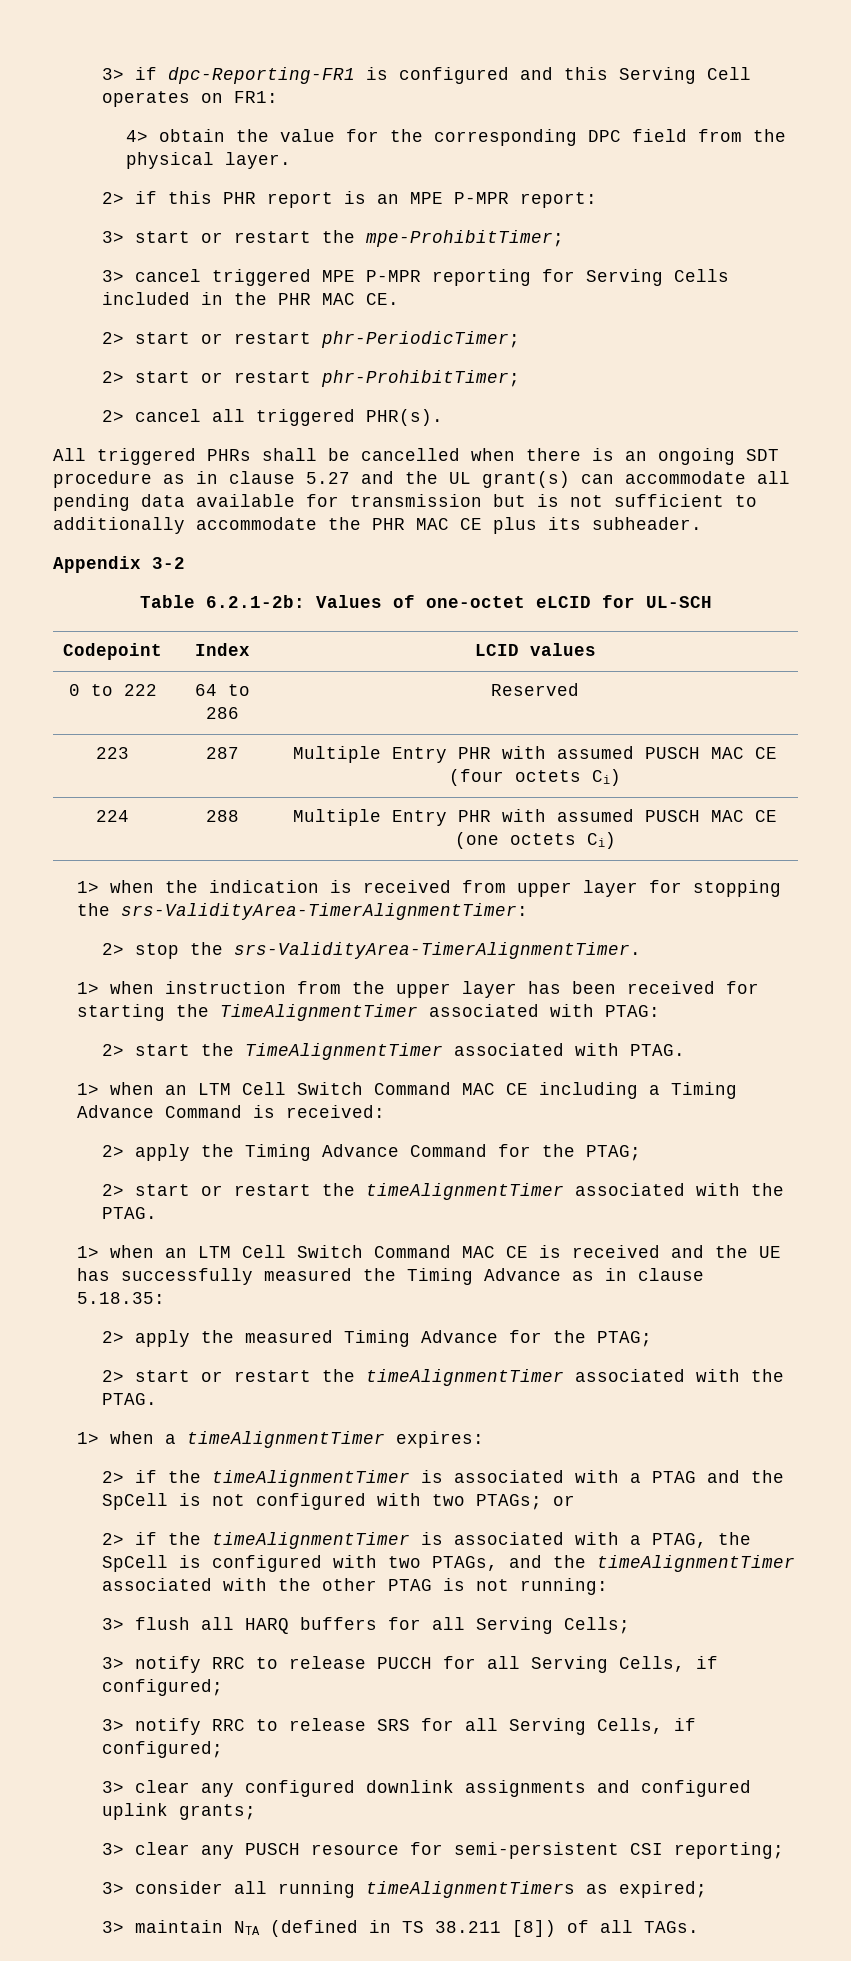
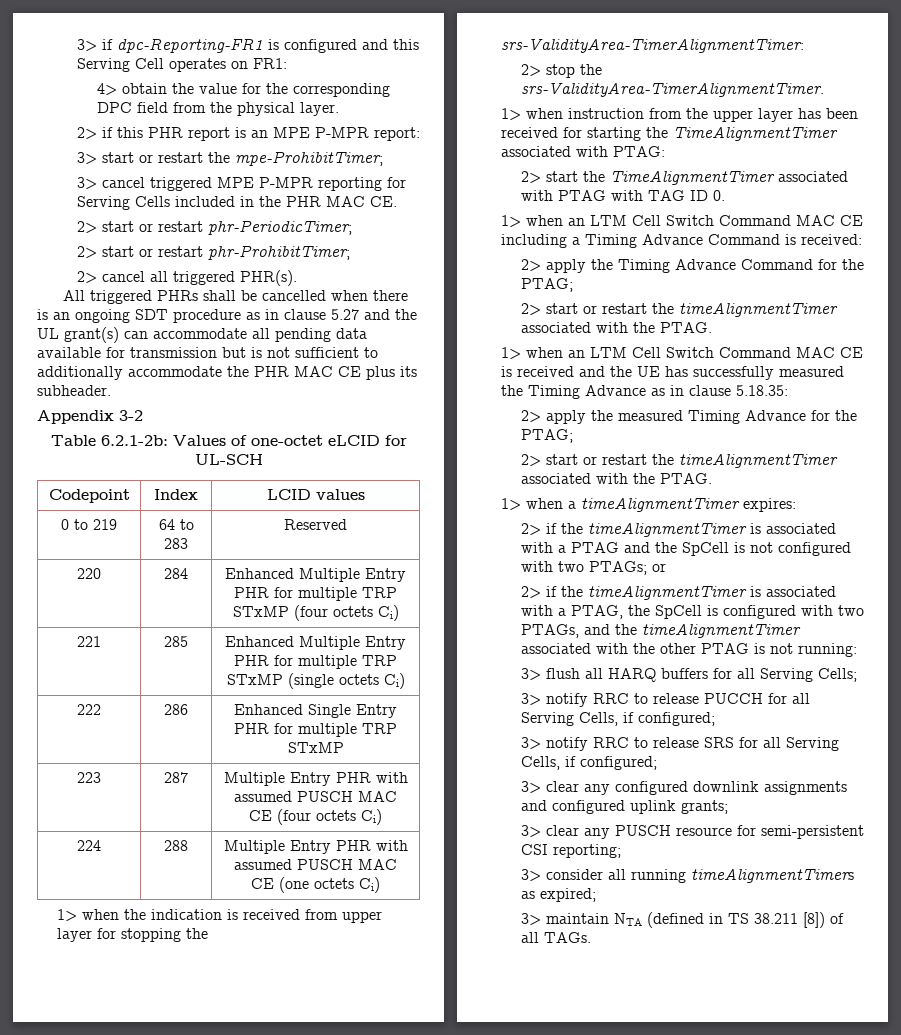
[123,684,157,696] 222 -> [93,519,117,530] 219
[205,707,239,719] [490,683,579,696] 286 | Reserved -> [164,538,188,549] [284,519,347,530] [77,568,101,579] [164,568,188,579] [225,568,406,582] [234,587,397,601] [232,605,399,621] [77,636,101,647] [164,636,188,647] [225,636,406,650] [234,655,397,669] [226,673,405,689] [77,704,101,715] [164,704,188,715] [234,704,397,718] [234,723,397,737] [287,742,344,753] 283 | Reserved // 220 | 284 | Enhanced Multiple Entry PHR for multiple TRP STxMP (four octets Ci) // 221 | 285 | Enhanced Multiple Entry PHR for multiple TRP STxMP (single octets Ci) // 222 | 286 | Enhanced Single Entry PHR for multiple TRP STxMP
[629,1044,685,1056] PTAG. -> [557,190,725,201] PTAG with TAG ID 0.

